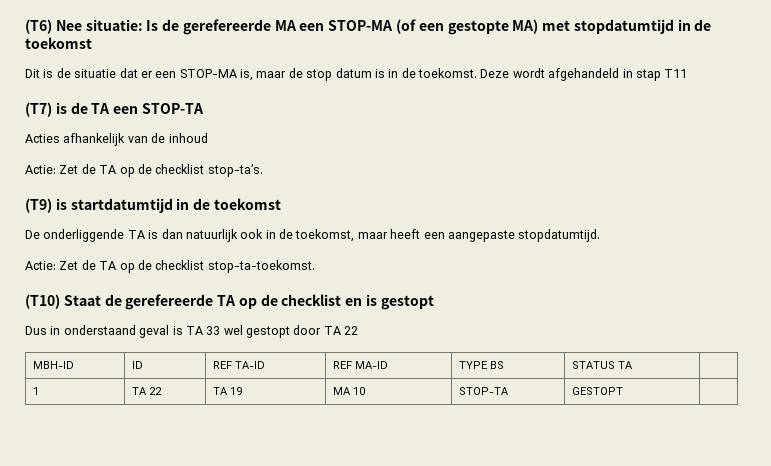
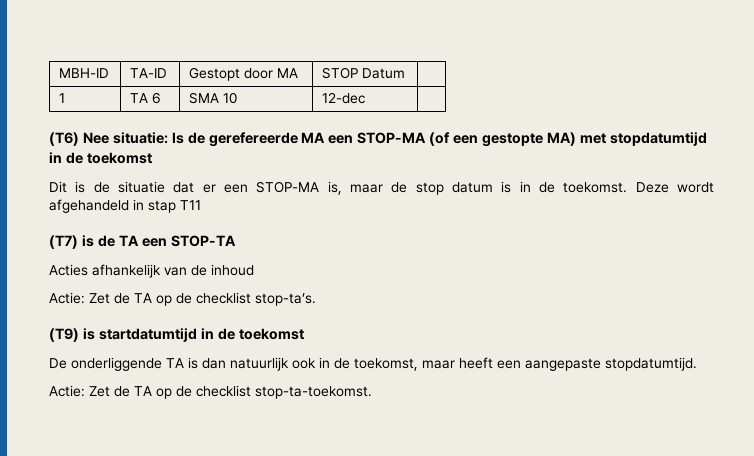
(25, 26) none -> [59,68,110,78] [130,68,168,78] [189,67,299,81] [322,67,406,79] [59,93,66,103] [130,92,162,104] [189,92,238,104] [322,92,366,104] MBH-ID | TA-ID | Gestopt door MA | STOP Datum | // 1 | TA 6 | SMA 10 | 12-dec | //
[25,294,434,310] [25,325,359,338] [32,361,74,369] [131,361,143,369] [212,361,265,369] [332,361,388,369] [458,361,504,369] [571,361,633,369] [32,387,39,395] [131,387,162,395] [212,387,242,395] [332,387,365,395] [458,387,509,395] [571,387,623,395] // (T10) Staat de gerefereerde TA op de checklist en is gestopt // Dus in onderstaand geval is TA 33 wel gestopt door TA 22 // MBH-ID | ID | REF TA-ID | REF MA-ID | TYPE BS | STATUS TA | // 1 | TA 22 | TA 19 | MA 10 | STOP-TA | GESTOPT | -> (372, 392) none

